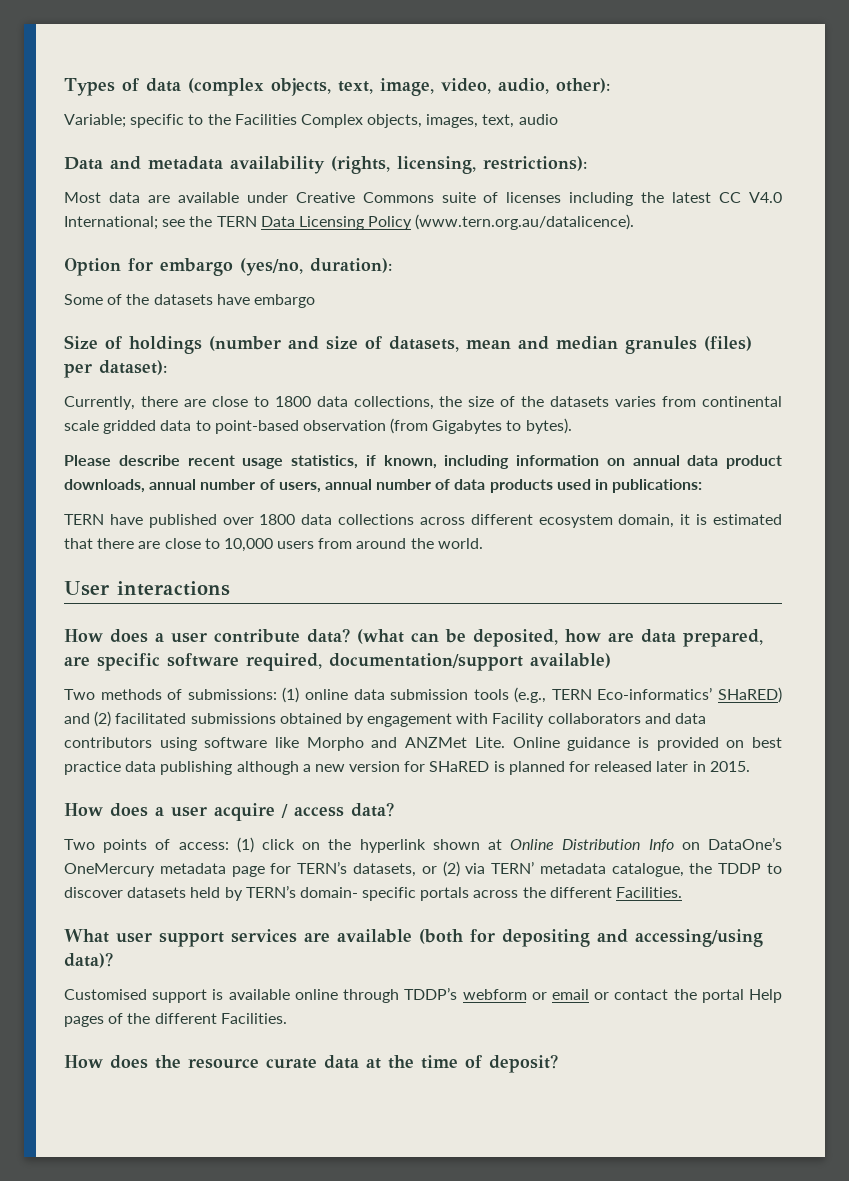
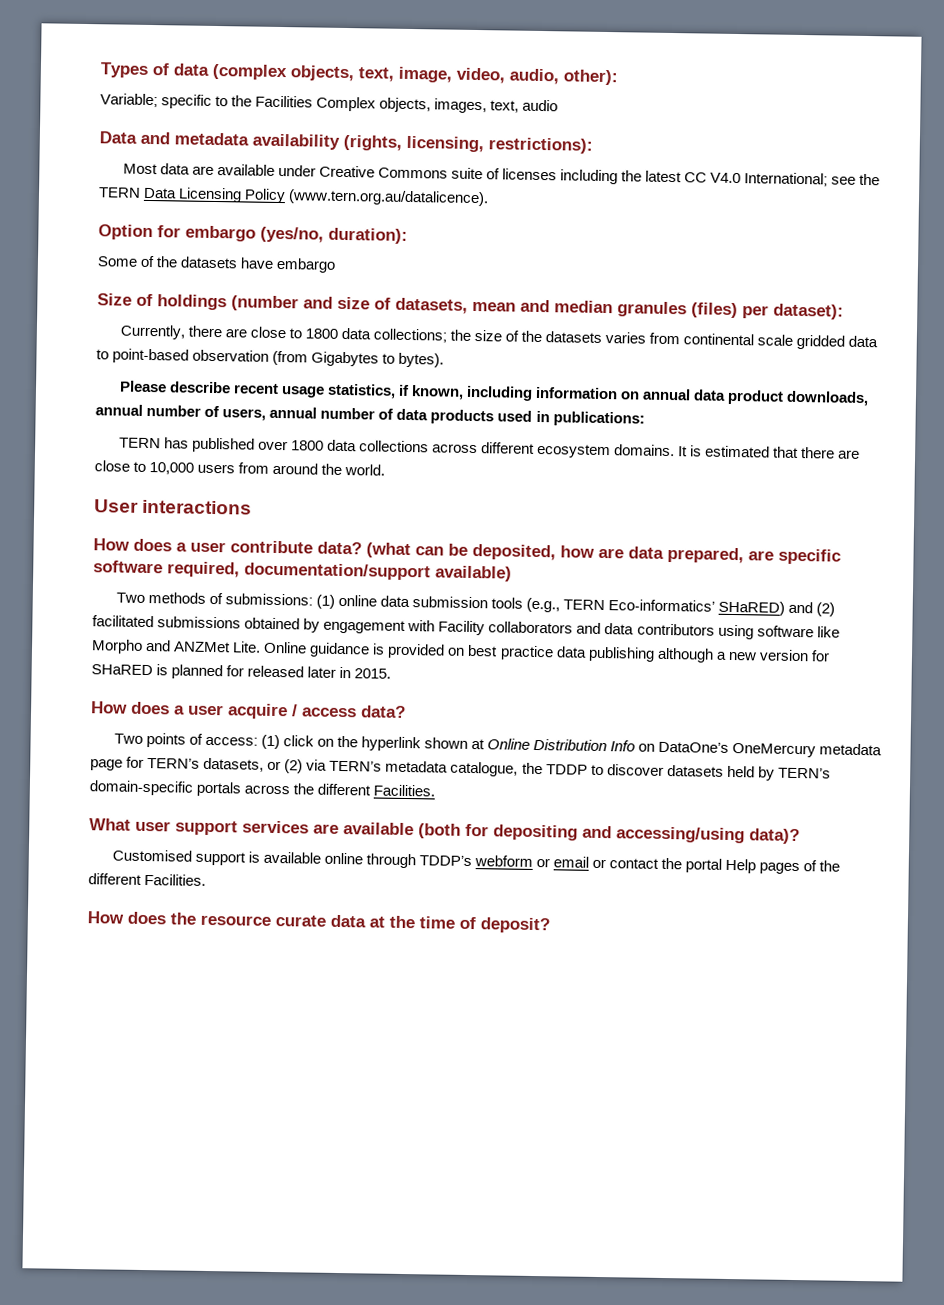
[353,396,434,410] collections, -> [372,328,447,343] collections;
[109,514,143,525] have -> [163,437,189,449] has
[618,514,691,528] domain, it -> [614,444,689,457] domains. It
[491,861,535,874] TERN’ -> [329,760,383,772] TERN’s
[299,887,417,901] domain- specific -> [89,780,193,796] domain-specific

